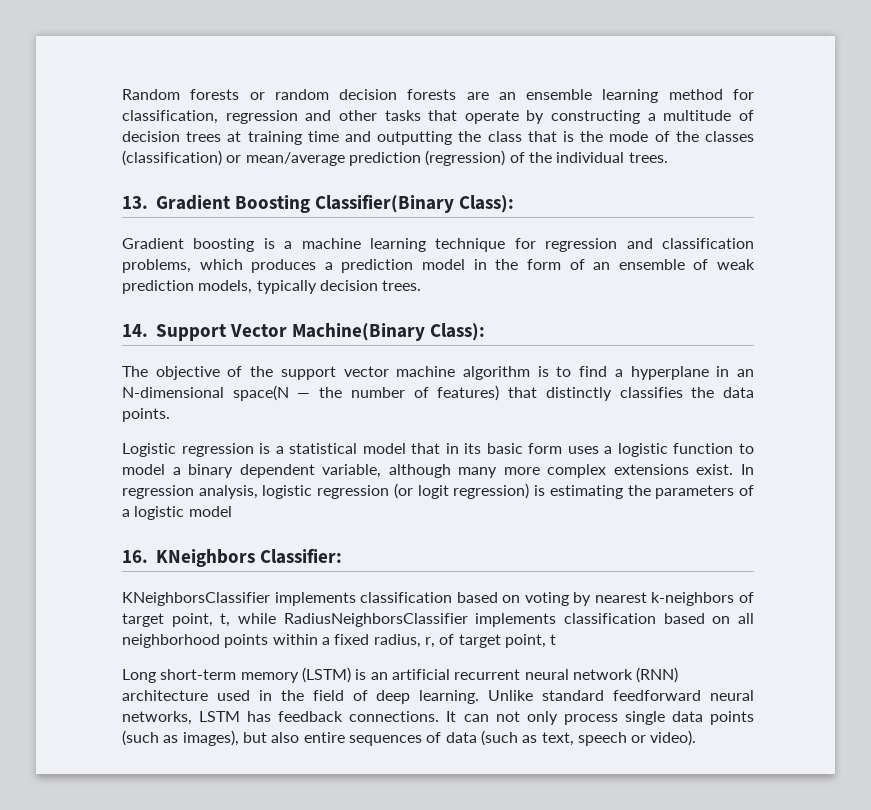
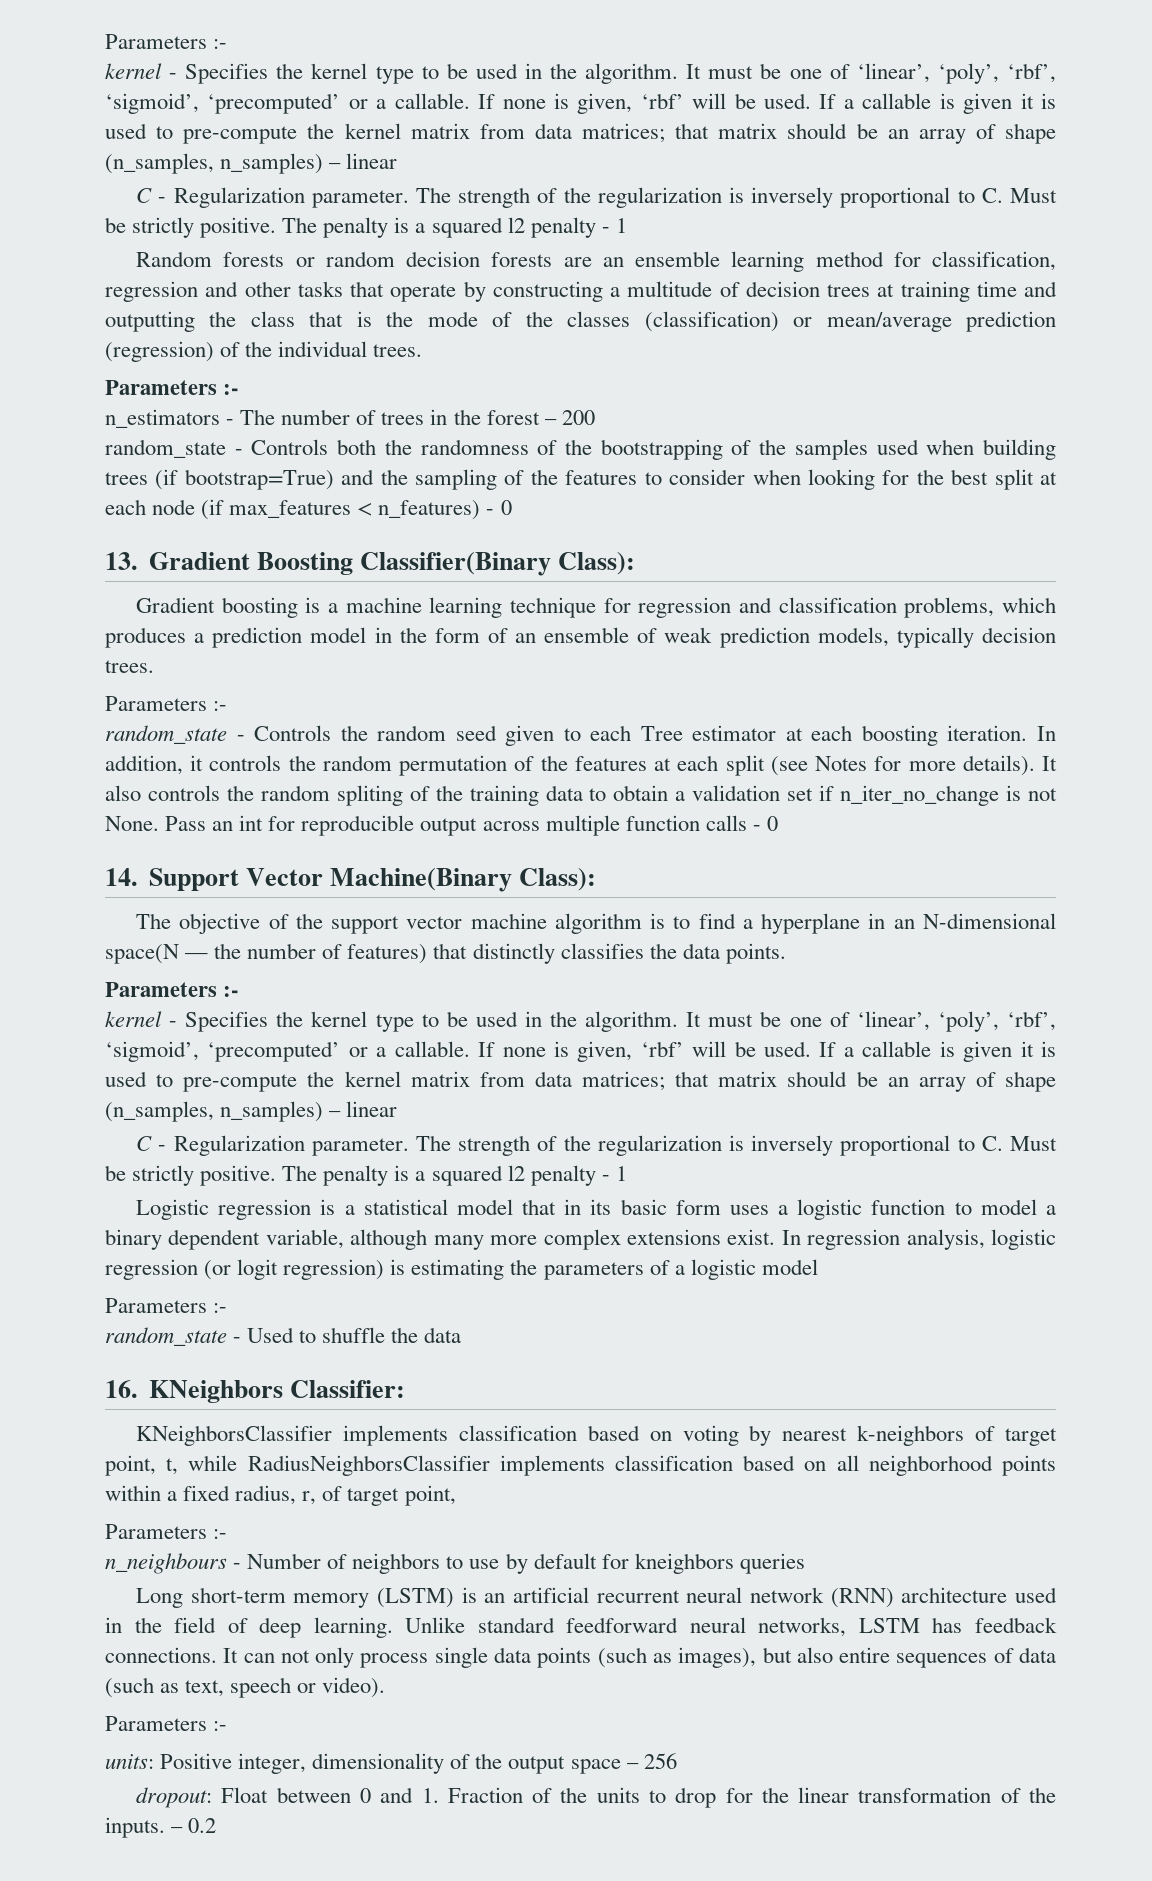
(122, 94) none -> [105,34,228,49] [105,63,1056,84] [105,93,1057,114] [105,123,1056,144] [105,153,398,174] [136,187,1057,208] [105,217,627,238] Parameters :- // kernel - Specifies the kernel type to be used in the algorithm. It must be one of ‘linear’, ‘poly’, ‘rbf’, ‘sigmoid’, ‘precomputed’ or a callable. If none is given, ‘rbf’ will be used. If a callable is given it is used to pre-compute the kernel matrix from data matrices; that matrix should be an array of shape (n_samples, n_samples) – linear // C - Regularization parameter. The strength of the regularization is inversely proportional to C. Must be strictly positive. The penalty is a squared l2 penalty - 1 //
(668, 157) none -> [105,380,240,395] [105,409,595,428] [105,439,1056,460] [105,469,1057,490] [105,499,512,520] // Parameters :- // n_estimators - The number of trees in the forest – 200 // random_state - Controls both the randomness of the bootstrapping of the samples used when building trees (if bootstrap=True) and the sampling of the features to consider when looking for the best split at each node (if max_features < n_features) - 0
(422, 285) none -> [105,696,228,711] [105,725,1056,746] [105,755,1057,776] [105,785,1058,806] [105,815,778,836] // Parameters :- // random_state - Controls the random seed given to each Tree estimator at each boosting iteration. In addition, it controls the random permutation of the features at each split (see Notes for more details). It also controls the random spliting of the training data to obtain a validation set if n_iter_no_change is not None. Pass an int for reproducible output across multiple function calls - 0
(170, 415) none -> [105,982,240,997] [105,1011,1056,1032] [105,1041,1057,1062] [105,1071,1056,1092] [105,1101,398,1122] [136,1135,1057,1156] [105,1165,627,1186] // Parameters :- // kernel - Specifies the kernel type to be used in the algorithm. It must be one of ‘linear’, ‘poly’, ‘rbf’, ‘sigmoid’, ‘precomputed’ or a callable. If none is given, ‘rbf’ will be used. If a callable is given it is used to pre-compute the kernel matrix from data matrices; that matrix should be an array of shape (n_samples, n_samples) – linear // C - Regularization parameter. The strength of the regularization is inversely proportional to C. Must be strictly positive. The penalty is a squared l2 penalty - 1
(232, 511) none -> [105,1298,228,1313] [105,1327,462,1346] // Parameters :- // random_state - Used to shuffle the data
[550,634,557,645] t -> [105,1524,228,1539] [105,1553,805,1574] // Parameters :- // n_neighbours - Number of neighbors to use by default for kneighbors queries
(697, 738) none -> [105,1716,228,1731] [105,1753,677,1774] [136,1787,1057,1808] [105,1817,217,1838] // Parameters :- // units: Positive integer, dimensionality of the output space – 256 // dropout: Float between 0 and 1. Fraction of the units to drop for the linear transformation of the inputs. – 0.2

